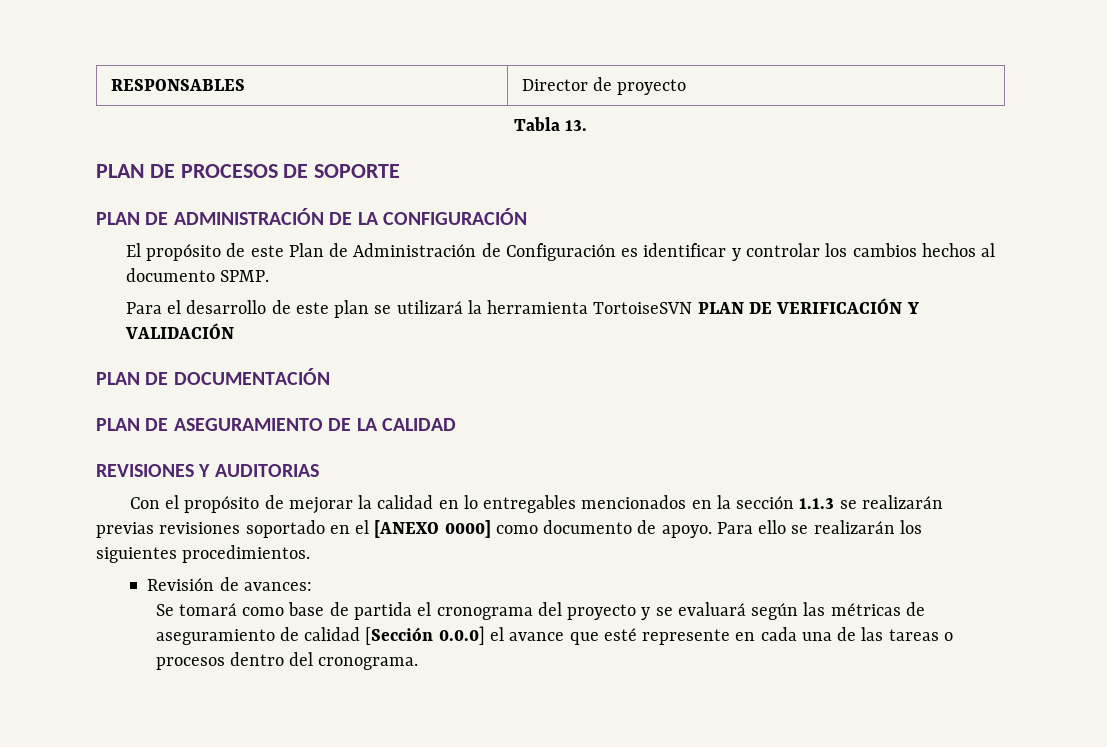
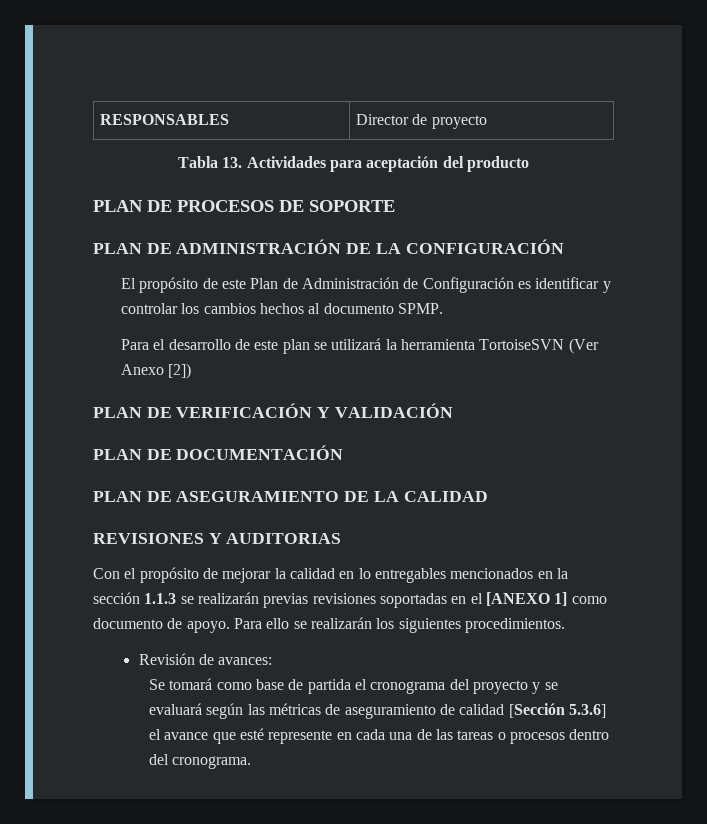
(588, 125) none -> [246,156,529,172] Actividades para aceptación del producto
(693, 308) none -> [568,338,599,354] [121,363,192,379] (Ver Anexo [2]) //
[245,520,325,538] soportado -> [379,593,447,608] soportadas
[444,520,491,538] 0000] -> [554,592,568,606] 1]
[438,626,485,645] 0.0.0] -> [568,704,606,718] 5.3.6]

